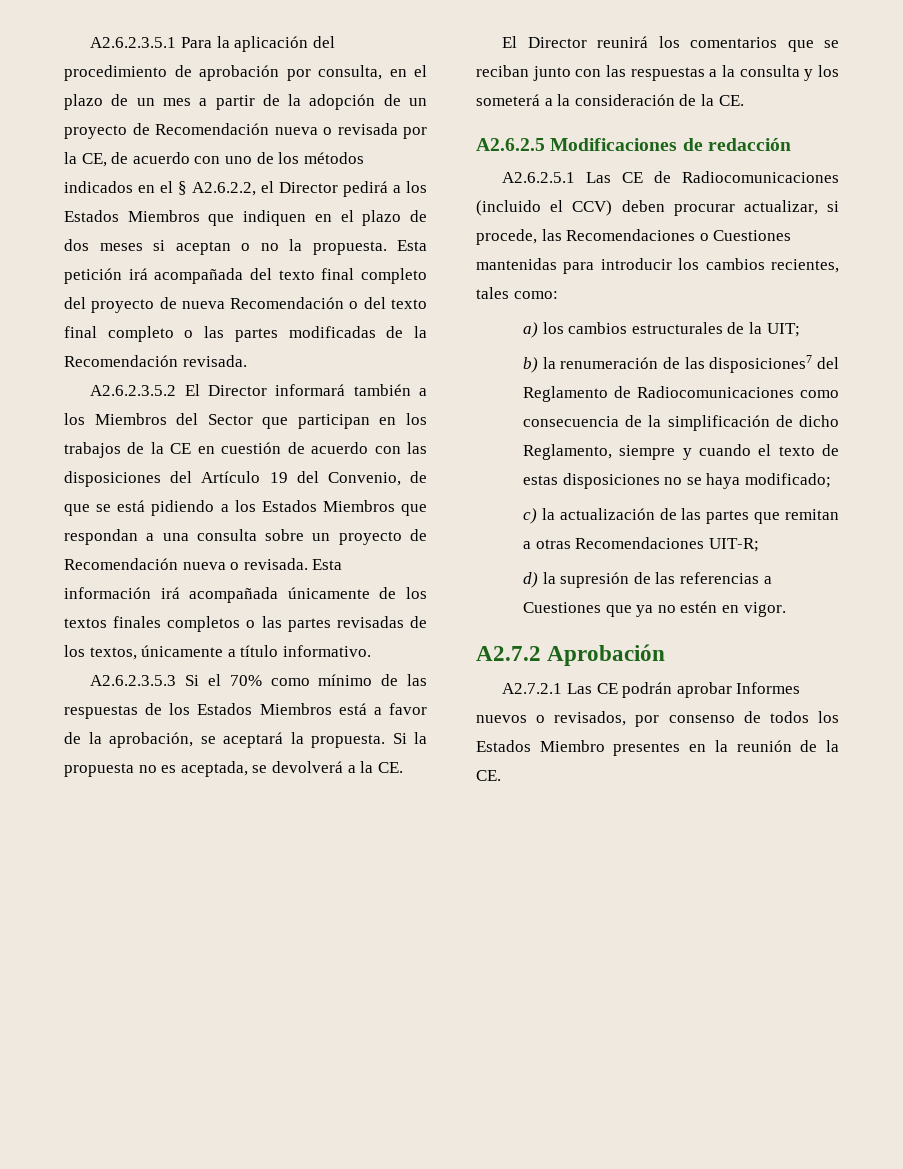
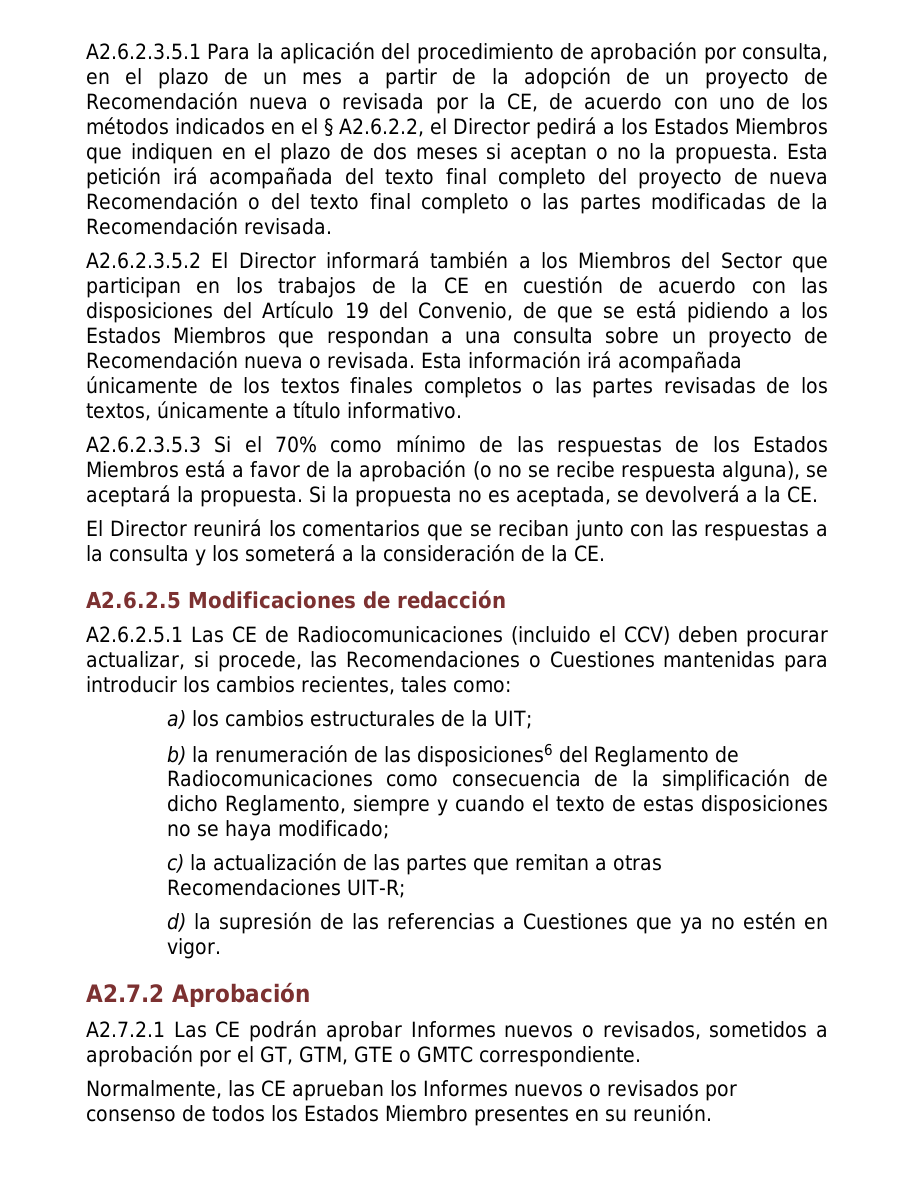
[109,732,193,748] aprobación, -> [359,460,800,482] aprobación (o no se recibe respuesta alguna),
[709,355,813,373] disposiciones7 -> [416,743,553,767] disposiciones6
(627, 718) none -> [709,1021,828,1038] [86,1045,641,1067] [86,1080,699,1101] sometidos a aprobación por el GT, GTM, GTE o GMTC correspondiente. // Normalmente, las CE aprueban los Informes nuevos o revisados
[714,740,839,752] [476,770,501,781] la reunión de la CE. -> [605,1104,712,1122] su reunión.

